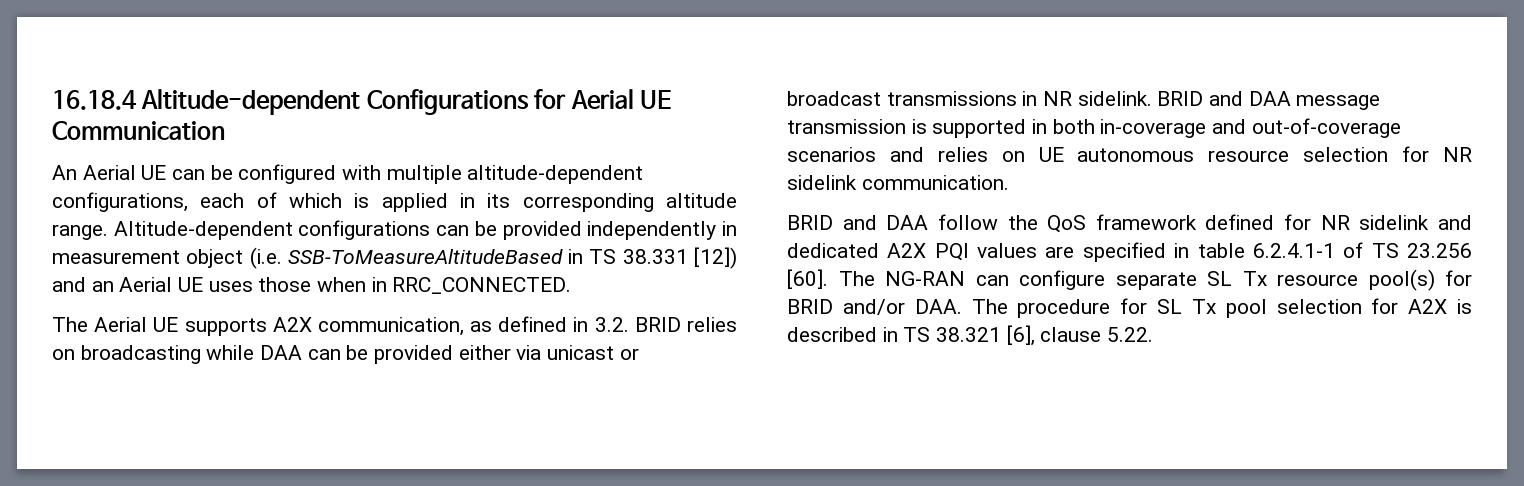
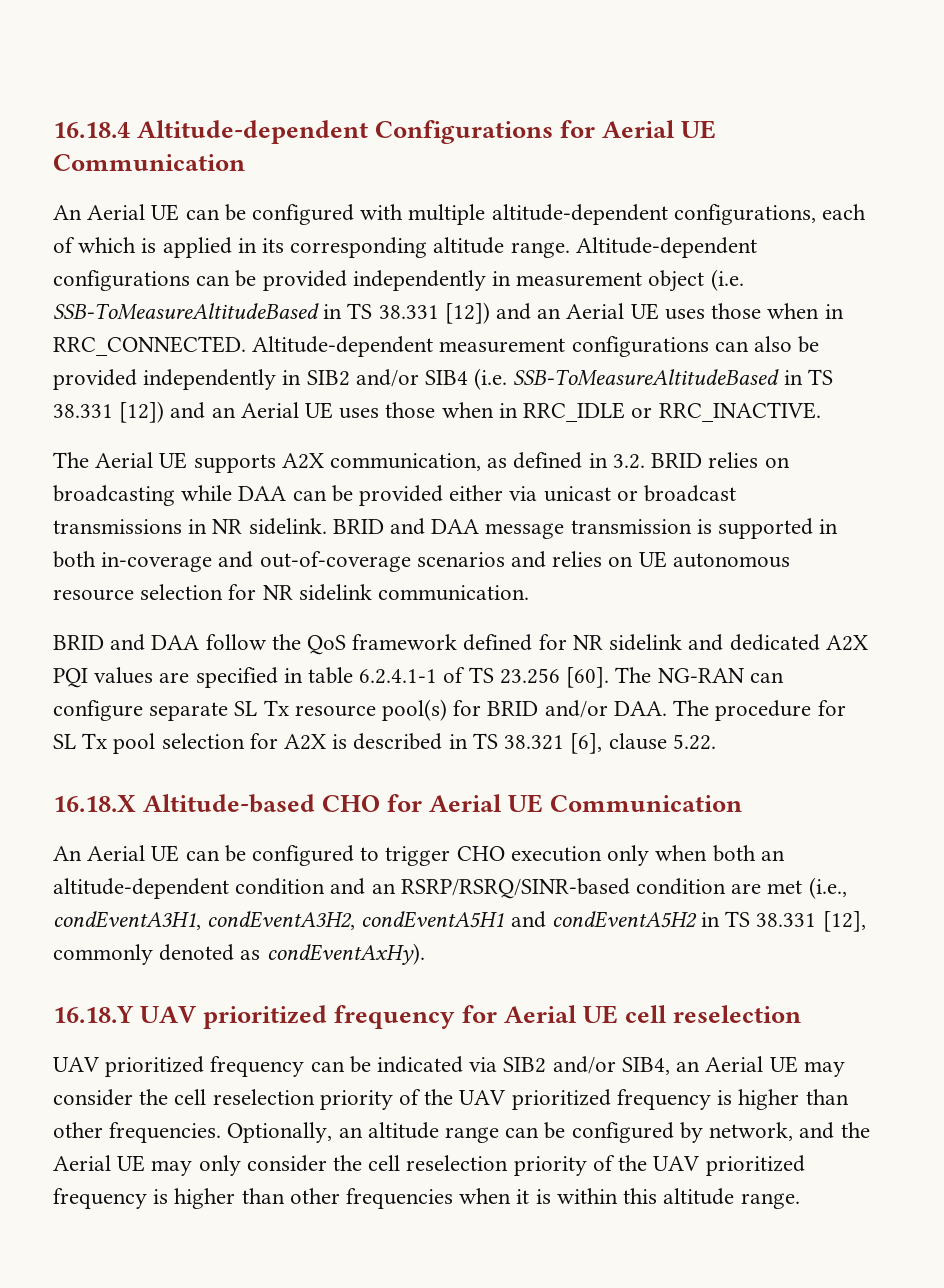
(572, 285) none -> [252,336,820,357] [53,368,833,390] [53,401,821,423] Altitude-dependent measurement configurations can also be provided independently in SIB2 and/or SIB4 (i.e. SSB-ToMeasureAltitudeBased in TS 38.331 [12]) and an Aerial UE uses those when in RRC_IDLE or RRC_INACTIVE.
(1154, 334) none -> [53,794,743,813] [53,845,785,866] [53,877,847,899] [53,911,866,932] [53,943,425,965] [53,1005,802,1029] [53,1056,845,1077] [53,1089,849,1110] [53,1122,870,1143] [53,1155,805,1176] [53,1188,800,1209] // 16.18.X Altitude-based CHO for Aerial UE Communication // An Aerial UE can be configured to trigger CHO execution only when both an altitude-dependent condition and an RSRP/RSRQ/SINR-based condition are met (i.e., condEventA3H1, condEventA3H2, condEventA5H1 and condEventA5H2 in TS 38.331 [12], commonly denoted as condEventAxHy). // 16.18.Y UAV prioritized frequency for Aerial UE cell reselection // UAV prioritized frequency can be indicated via SIB2 and/or SIB4, an Aerial UE may consider the cell reselection priority of the UAV prioritized frequency is higher than other frequencies. Optionally, an altitude range can be configured by network, and the Aerial UE may only consider the cell reselection priority of the UAV prioritized frequency is higher than other frequencies when it is within this altitude range.

